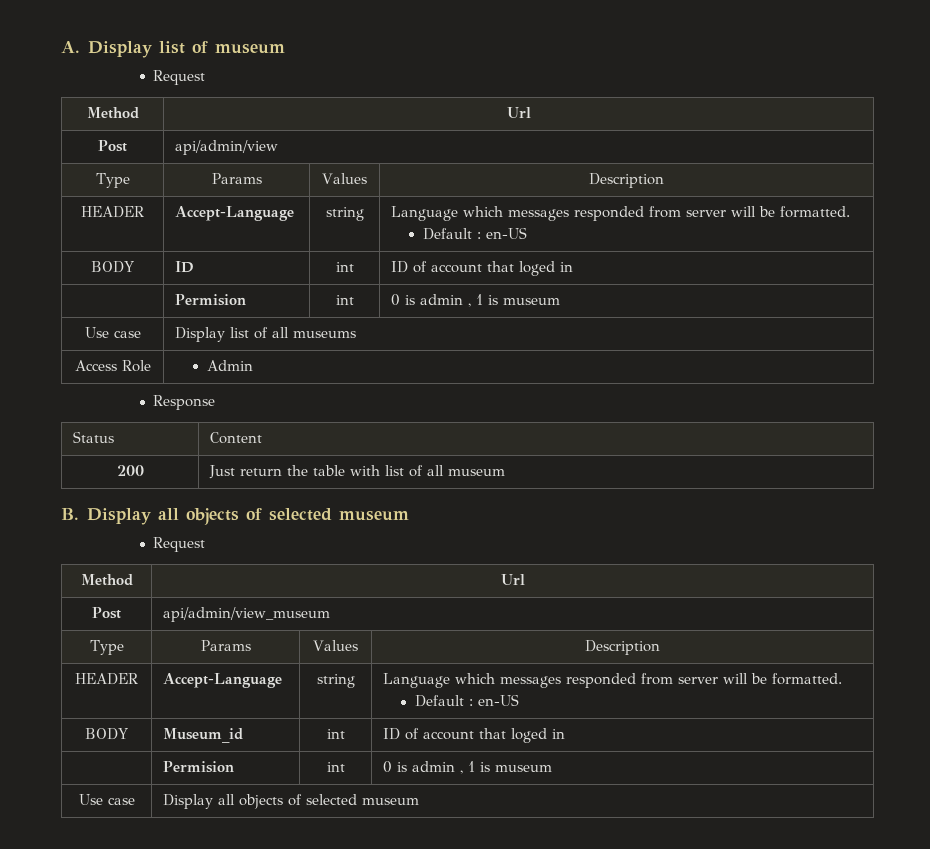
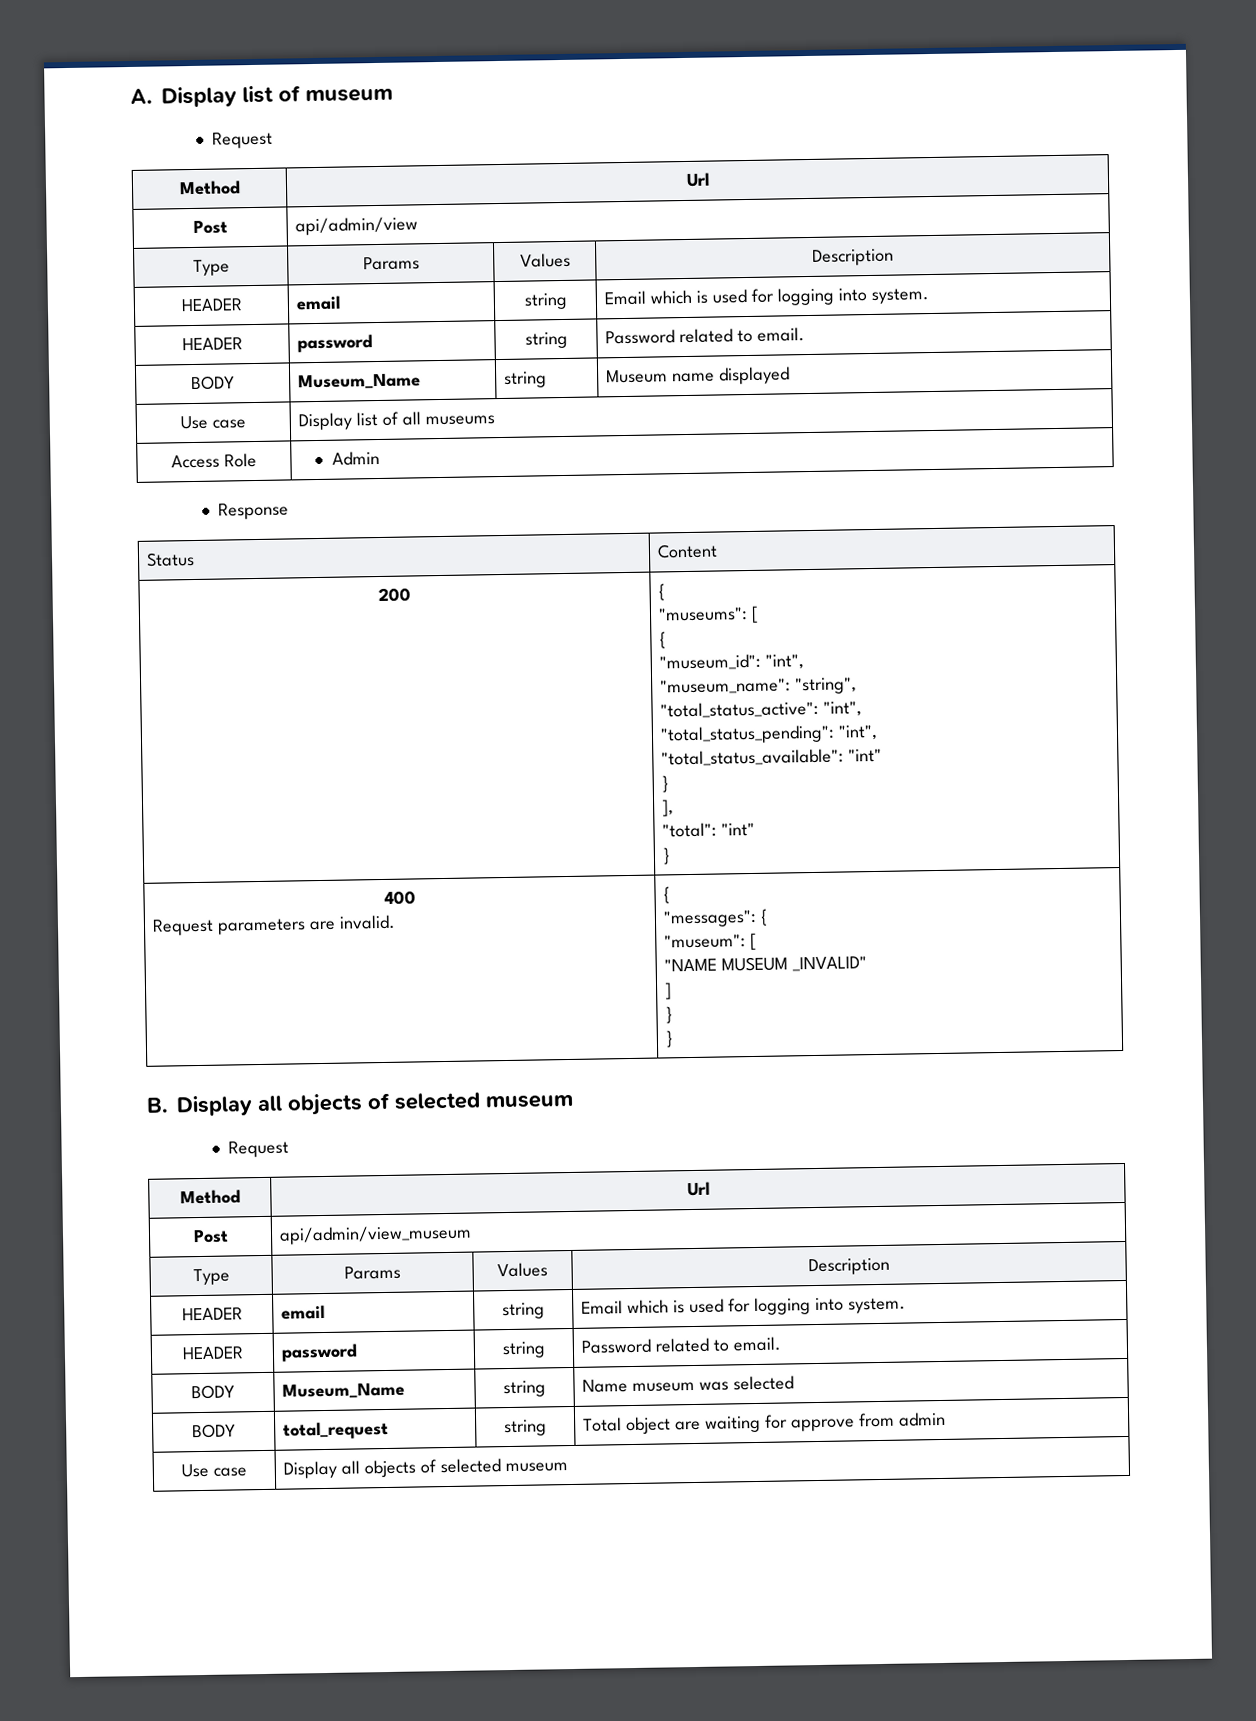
[174,206,294,221] [325,207,364,221] [390,206,850,221] [422,227,527,240] [91,261,134,273] [174,261,194,273] [335,262,354,272] [390,261,573,276] [174,294,246,306] [335,295,354,305] [390,294,560,307] Accept-Language | string | Language which messages responded from server will be formatted. // Default : en-US // BODY | ID | int | ID of account that loged in // | Permision | int | 0 is admin , 1 is museum -> [296,295,342,311] [523,292,568,310] [604,287,929,306] [181,337,243,351] [297,334,374,353] [524,331,568,349] [605,327,806,345] [191,375,235,391] [298,373,422,390] [504,371,548,388] [606,366,791,385] email | string | Email which is used for logging into system. // HEADER | password | string | Password related to email. // BODY | Museum_Name | string | Museum name displayed
[208,465,505,479] Just return the table with list of all museum -> [658,583,666,601] [658,605,760,623] [659,631,667,649] [659,653,805,671] [660,677,858,695] [660,700,863,719] [660,724,879,745] [661,748,883,767] [661,775,670,793] [662,799,675,817] [662,822,756,838] [662,847,672,865] [383,890,416,905] [152,914,397,936] [663,886,671,904] [663,908,769,928] [664,932,758,951] [664,956,868,972] [664,982,673,1000] [665,1006,674,1024] [665,1030,675,1048] { // "museums": [ // { // "museum_id": "int", // "museum_name": "string", // "total_status_active": "int", // "total_status_pending": "int", // "total_status_available": "int" // } // ], // "total": "int" // } // 400 // Request parameters are invalid. | { // "messages": { // "museum": [ // "NAME MUSEUM _INVALID" // ] // } // }
[162,673,282,688] [316,674,355,688] [382,673,842,688] [414,694,519,707] [85,728,128,740] [162,728,243,743] [326,729,345,739] [382,728,565,743] [162,761,234,773] [326,762,345,772] [382,761,552,774] Accept-Language | string | Language which messages responded from server will be formatted. // Default : en-US // BODY | Museum_id | int | ID of account that loged in // | Permision | int | 0 is admin , 1 is museum -> [281,1304,326,1320] [502,1302,545,1320] [581,1297,906,1316] [181,1346,244,1360] [281,1343,359,1362] [502,1341,546,1359] [581,1336,782,1354] [191,1384,235,1400] [282,1382,406,1399] [503,1380,546,1398] [582,1375,795,1393] [192,1423,236,1439] [283,1420,390,1440] [504,1419,547,1437] [583,1411,946,1435] email | string | Email which is used for logging into system. // HEADER | password | string | Password related to email. // BODY | Museum_Name | string | Name museum was selected // BODY | total_request | string | Total object are waiting for approve from admin

